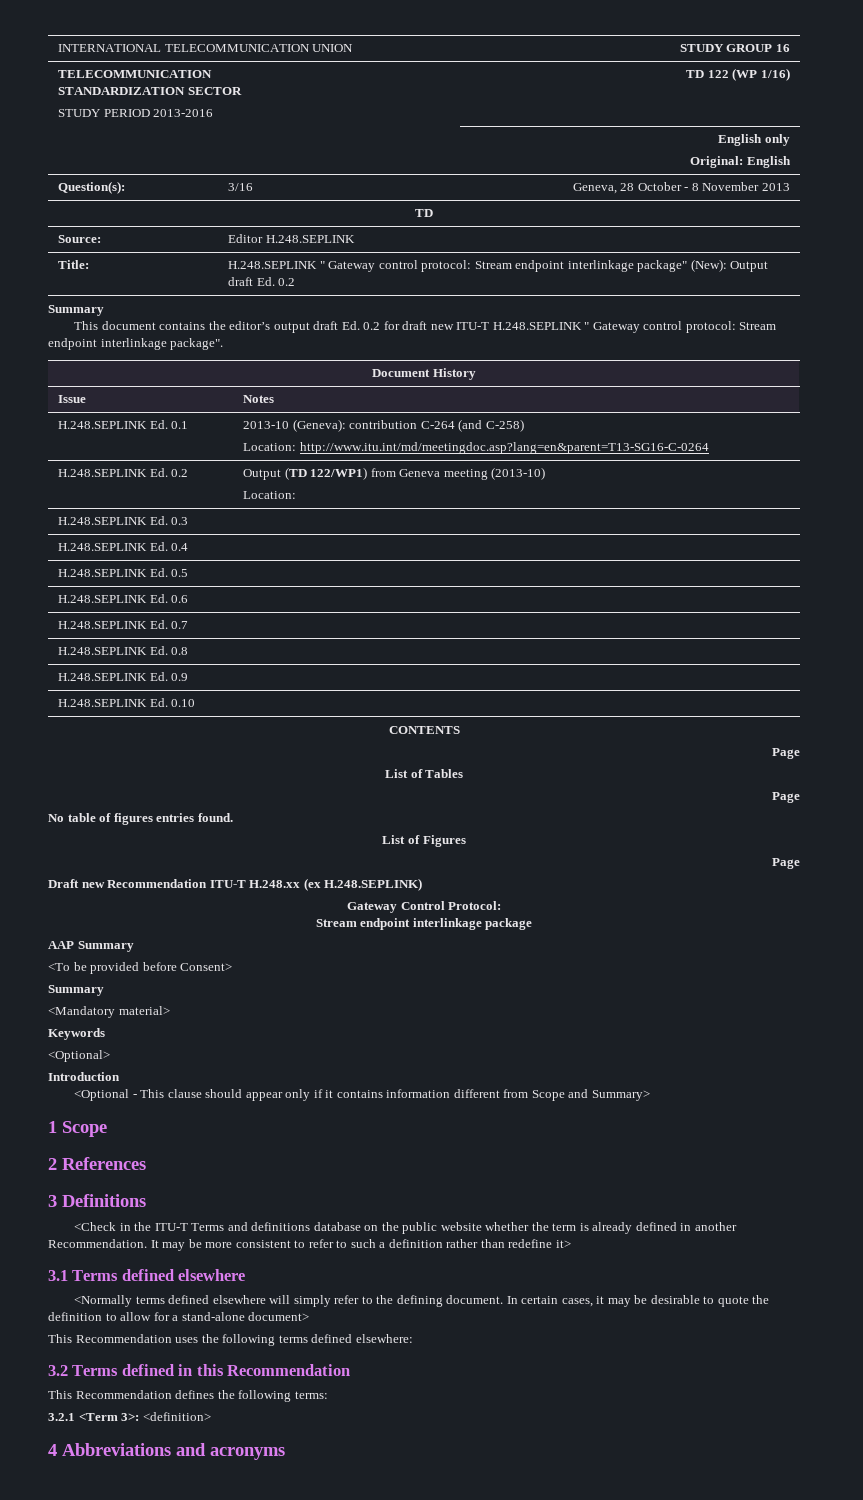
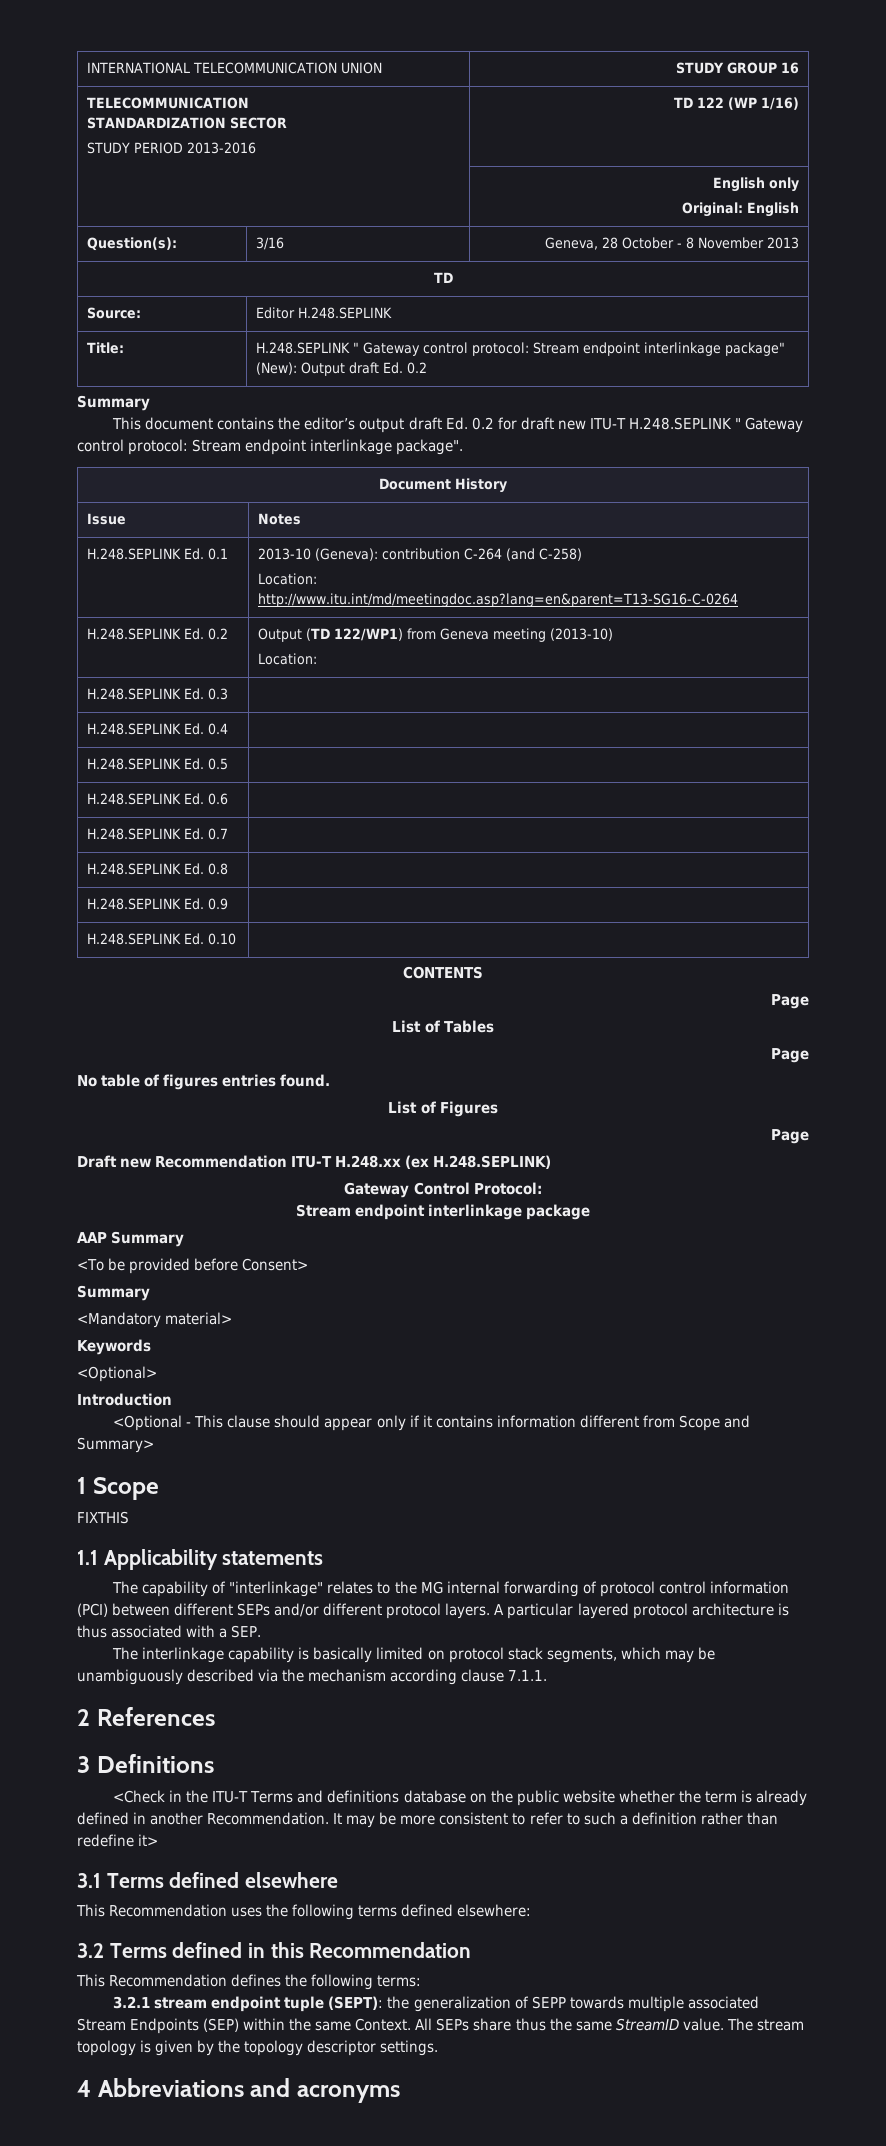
(107, 1129) none -> [77,1511,129,1524] [77,1549,324,1570] [112,1581,789,1597] [77,1603,789,1619] [77,1625,262,1638] [112,1647,715,1663] [77,1669,548,1685] // FIXTHIS // 1.1 Applicability statements // The capability of "interlinkage" relates to the MG internal forwarding of protocol control information (PCI) between different SEPs and/or different protocol layers. A particular layered protocol architecture is thus associated with a SEP. // The interlinkage capability is basically limited on protocol stack segments, which may be unambiguously described via the mechanism according clause 7.1.1.
[74,1295,770,1307] [48,1312,310,1321] // <Normally terms defined elsewhere will simply refer to the defining document. In certain cases, it may be desirable to quote the definition to allow for a stand-alone document> -> (339, 1880) none
[78,1412,211,1421] <Term 3>: <definition> -> [154,1996,759,2012] [77,2018,804,2034] [77,2040,439,2056] stream endpoint tuple (SEPT): the generalization of SEPP towards multiple associated Stream Endpoints (SEP) within the same Context. All SEPs share thus the same StreamID value. The stream topology is given by the topology descriptor settings.

